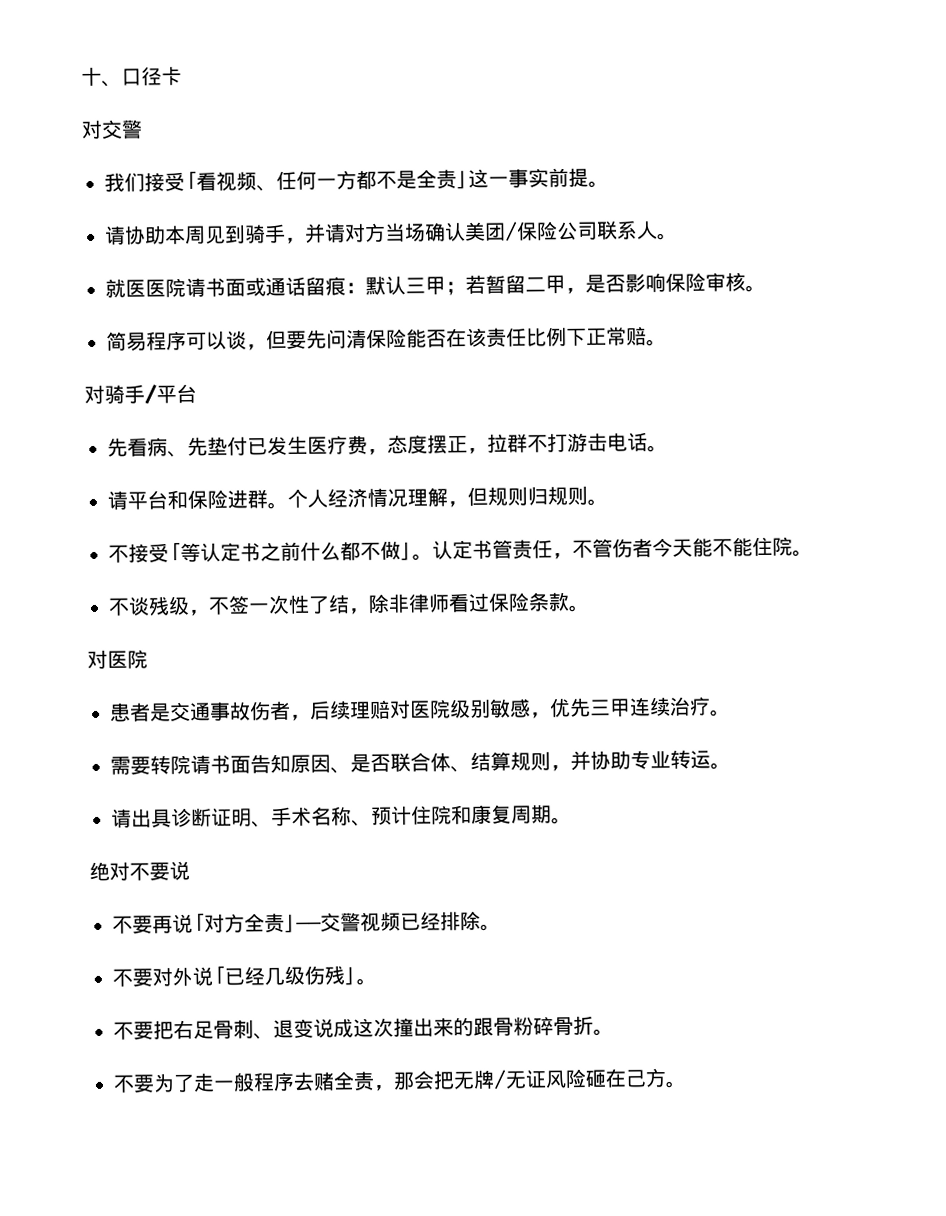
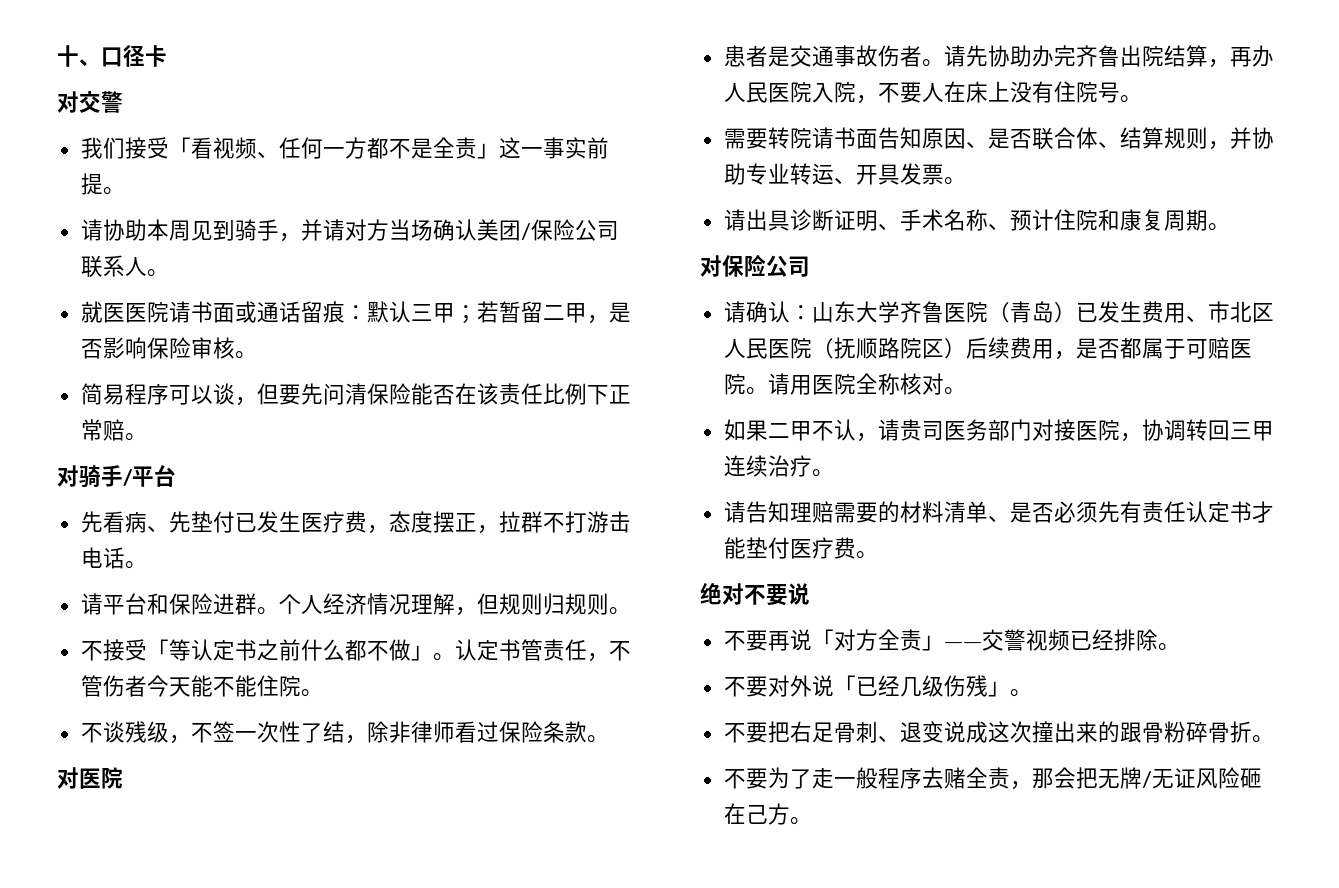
[290,696,711,721] ，后续理赔对医院级别敏感，优先三甲连续治疗 -> [921,45,1274,68] [723,81,1120,104] 。请先协助办完齐鲁出院结算，再办人民医院入院，不要人在床上没有住院号
(711, 759) none -> [833,163,944,185] 、开具发票
(572, 820) none -> [700,254,810,277] [723,301,1274,323] [723,337,1252,360] [723,373,966,395] [723,419,1274,442] [723,455,834,477] [723,501,1274,523] [723,537,878,559] // 对保险公司 // 请确认：山东大学齐鲁医院（青岛）已发生费用、市北区人民医院（抚顺路院区）后续费用，是否都属于可赔医院。请用医院全称核对。 // 如果二甲不认，请贵司医务部门对接医院，协调转回三甲连续治疗。 // 请告知理赔需要的材料清单、是否必须先有责任认定书才能垫付医疗费。

